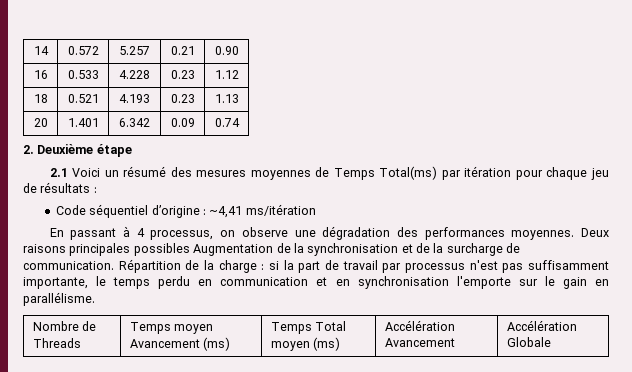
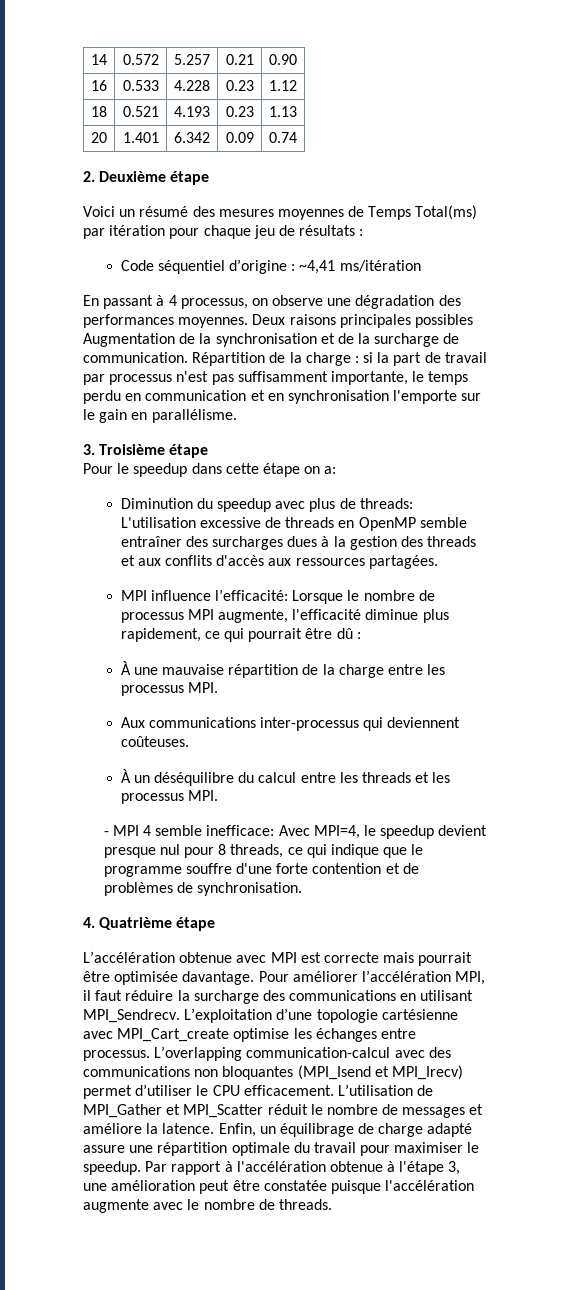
[49,168,68,177] 2.1 -> (210, 178) none
[32,321,97,331] [32,338,81,348] [129,322,214,334] [129,337,231,351] [270,321,347,334] [270,337,341,351] [384,320,455,331] [384,338,455,347] [506,320,577,331] [506,337,551,347] // Nombre de Threads | Temps moyen Avancement (ms) | Temps Total moyen (ms) | Accélération Avancement | Accélération Globale -> [83,444,209,458] [83,463,337,477] [120,498,413,512] [120,517,467,531] [120,536,477,550] [120,555,438,569] [120,589,435,604] [120,609,449,623] [120,628,361,642] [120,661,446,678] [120,682,218,696] [120,717,461,731] [120,736,189,747] [120,769,451,786] [120,790,218,804] [103,825,488,839] [103,844,424,858] [103,863,419,877] [103,882,302,896] [83,917,216,931] [83,951,473,966] [83,970,486,985] [83,990,474,1004] [83,1008,458,1023] [83,1028,416,1042] [83,1046,451,1061] [83,1065,463,1080] [83,1084,434,1099] [83,1104,484,1118] [83,1123,473,1137] [83,1142,480,1156] [83,1161,461,1175] [83,1180,475,1194] [83,1199,332,1213] // 3. Troisième étape // Pour le speedup dans cette étape on a: // Diminution du speedup avec plus de threads: L'utilisation excessive de threads en OpenMP semble entraîner des surcharges dues à la gestion des threads et aux conflits d'accès aux ressources partagées. // MPI influence l’efficacité: Lorsque le nombre de processus MPI augmente, l'efficacité diminue plus rapidement, ce qui pourrait être dû : // À une mauvaise répartition de la charge entre les processus MPI. // Aux communications inter-processus qui deviennent coûteuses. // À un déséquilibre du calcul entre les threads et les processus MPI. // - MPI 4 semble inefficace: Avec MPI=4, le speedup devient presque nul pour 8 threads, ce qui indique que le programme souffre d'une forte contention et de problèmes de synchronisation. // 4. Quatrième étape // L’accélération obtenue avec MPI est correcte mais pourrait être optimisée davantage. Pour améliorer l’accélération MPI, il faut réduire la surcharge des communications en utilisant MPI_Sendrecv. L’exploitation d’une topologie cartésienne avec MPI_Cart_create optimise les échanges entre processus. L’overlapping communication-calcul avec des communications non bloquantes (MPI_Isend et MPI_Irecv) permet d’utiliser le CPU efficacement. L’utilisation de MPI_Gather et MPI_Scatter réduit le nombre de messages et améliore la latence. Enfin, un équilibrage de charge adapté assure une répartition optimale du travail pour maximiser le speedup. Par rapport à l'accélération obtenue à l'étape 3, une amélioration peut être constatée puisque l'accélération augmente avec le nombre de threads.

